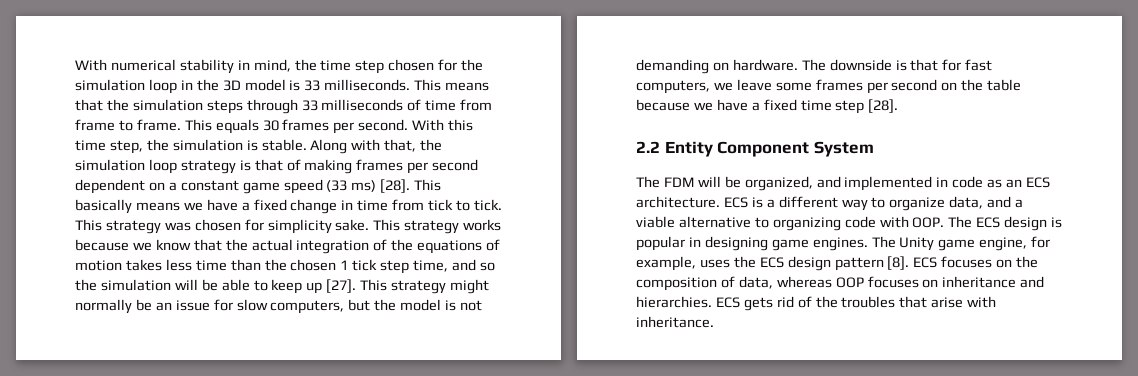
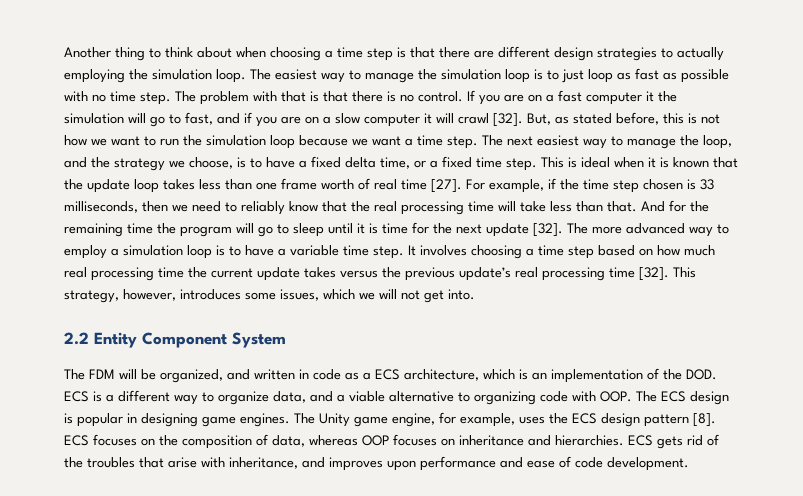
[75,59,484,74] [75,79,490,94] [75,99,493,114] [75,119,474,134] [75,139,443,154] [75,159,479,174] [75,179,442,194] [75,199,502,214] [75,219,502,234] [75,239,501,254] [75,259,495,274] [75,279,490,294] [75,299,483,314] [636,59,993,74] [636,79,1022,94] [636,99,899,114] With numerical stability in mind, the time step chosen for the simulation loop in the 3D model is 33 milliseconds. This means that the simulation steps through 33 milliseconds of time from frame to frame. This equals 30 frames per second. With this time step, the simulation is stable. Along with that, the simulation loop strategy is that of making frames per second dependent on a constant game speed (33 ms) [28]. This basically means we have a fixed change in time from tick to tick. This strategy was chosen for simplicity sake. This strategy works because we know that the actual integration of the equations of motion takes less time than the chosen 1 tick step time, and so the simulation will be able to keep up [27]. This strategy might normally be an issue for slow computers, but the model is not demanding on hardware. The downside is that for fast computers, we leave some frames per second on the table because we have a fixed time step [28]. -> [64,46,724,61] [64,68,729,83] [64,90,677,105] [64,112,720,127] [64,135,732,149] [64,156,738,171] [64,178,714,193] [64,200,709,215] [64,222,729,237] [64,245,715,259] [64,267,696,281] [64,289,475,303] Another thing to think about when choosing a time step is that there are different design strategies to actually employing the simulation loop. The easiest way to manage the simulation loop is to just loop as fast as possible with no time step. The problem with that is that there is no control. If you are on a fast computer it the simulation will go to fast, and if you are on a slow computer it will crawl [32]. But, as stated before, this is not how we want to run the simulation loop because we want a time step. The next easiest way to manage the loop, and the strategy we choose, is to have a fixed delta time, or a fixed time step. This is ideal when it is known that the update loop takes less than one frame worth of real time [27]. For example, if the time step chosen is 33 milliseconds, then we need to reliably know that the real processing time will take less than that. And for the remaining time the program will go to sleep until it is time for the next update [32]. The more advanced way to employ a simulation loop is to have a variable time step. It involves choosing a time step based on how much real processing time the current update takes versus the previous update’s real processing time [32]. This strategy, however, introduces some issues, which we will not get into.
[844,176,933,191] implemented -> [254,369,295,380] written
[1006,177,1051,188] [636,196,720,208] an ECS architecture. -> [363,368,717,383] a ECS architecture, which is an implementation of the DOD.
[636,316,714,328] inheritance. -> [229,456,689,471] inheritance, and improves upon performance and ease of code development.

